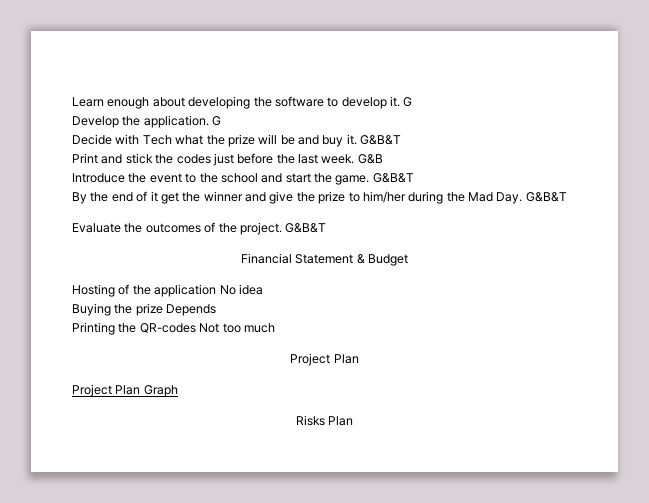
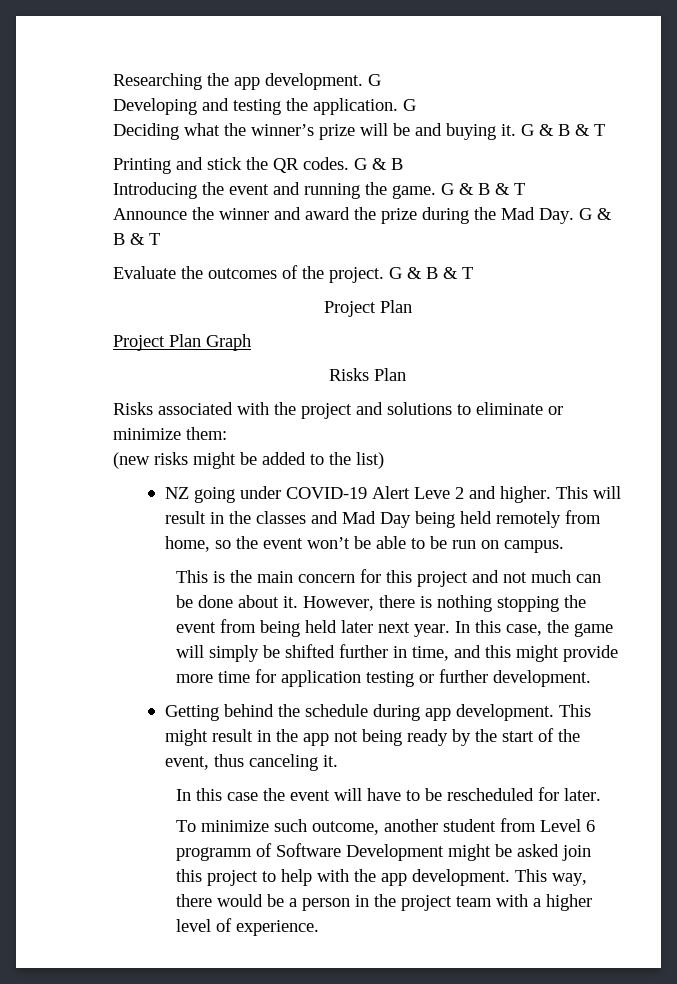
[72,96,413,109] [72,116,119,128] Learn enough about developing the software to develop it. G // Develop -> [113,73,381,90] [113,98,281,115] Researching the app development. G // Developing and testing
[72,134,172,145] Decide with Tech -> [113,123,179,140] Deciding
(225, 140) none -> [251,124,314,136] winner’s
[322,134,402,147] [72,153,383,166] [72,173,414,185] [72,191,179,204] buy it. G&B&T // Print and stick the codes just before the last week. G&B // Introduce the event to the school and start the game. G&B&T // By the end of it get -> [446,123,605,140] [113,157,403,174] [113,182,525,199] [113,208,187,220] buying it. G & B & T // Printing and stick the QR codes. G & B // Introducing the event and running the game. G & B & T // Announce
[269,191,406,204] give the prize to him/her -> [305,207,417,224] award the prize
[525,192,567,202] G&B&T -> [579,208,612,220] [113,233,160,245] G & B & T
[285,223,327,233] [240,253,409,266] [72,284,263,297] [72,303,217,316] [72,322,275,335] G&B&T // Financial Statement & Budget // Hosting of the application No idea // Buying the prize Depends // Printing the QR-codes Not too much -> [389,267,473,279] G & B & T
(354, 421) none -> [113,402,563,419] [113,427,227,440] [113,452,384,469] [164,486,621,503] [164,510,601,528] [164,536,564,553] [176,569,602,587] [176,595,587,612] [176,619,614,637] [176,644,619,662] [176,669,592,687] [164,704,591,721] [164,728,580,746] [164,754,338,771] [176,787,602,801] [176,818,596,835] [176,843,592,861] [176,869,588,886] [176,894,593,911] [176,918,320,936] // Risks associated with the project and solutions to eliminate or minimize them: // (new risks might be added to the list) // NZ going under COVID-19 Alert Leve 2 and higher. This will result in the classes and Mad Day being held remotely from home, so the event won’t be able to be run on campus. // This is the main concern for this project and not much can be done about it. However, there is nothing stopping the event from being held later next year. In this case, the game will simply be shifted further in time, and this might provide more time for application testing or further development. // Getting behind the schedule during app development. This might result in the app not being ready by the start of the event, thus canceling it. // In this case the event will have to be rescheduled for later. // To minimize such outcome, another student from Level 6 programm of Software Development might be asked join this project to help with the app development. This way, there would be a person in the project team with a higher level of experience.

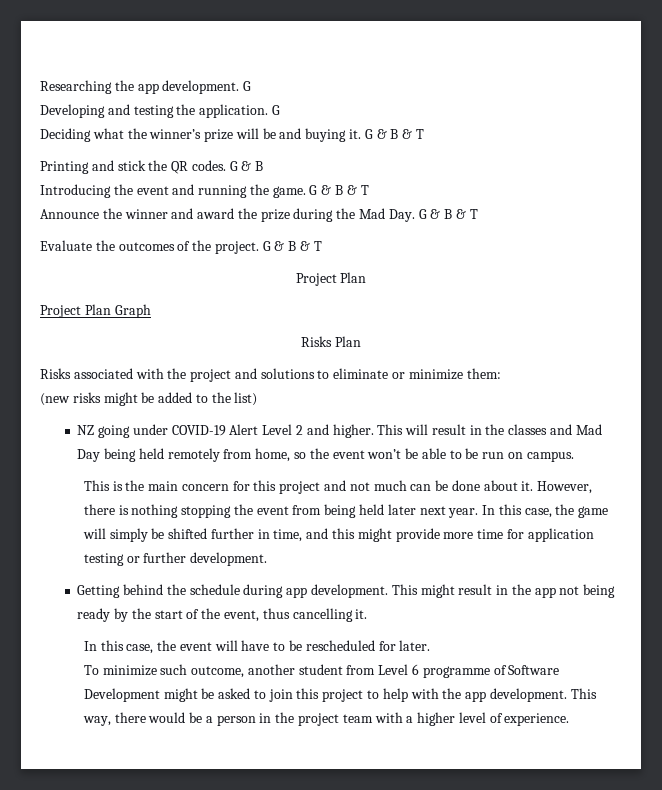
[413,487,450,499] Leve -> [262,424,293,435] Level
[248,754,318,771] canceling -> [292,608,353,622] cancelling
[227,792,259,801] case -> [126,644,154,654] case,
[176,847,253,861] programm -> [422,666,490,678] programme
(560, 850) none -> [253,690,266,699] to

